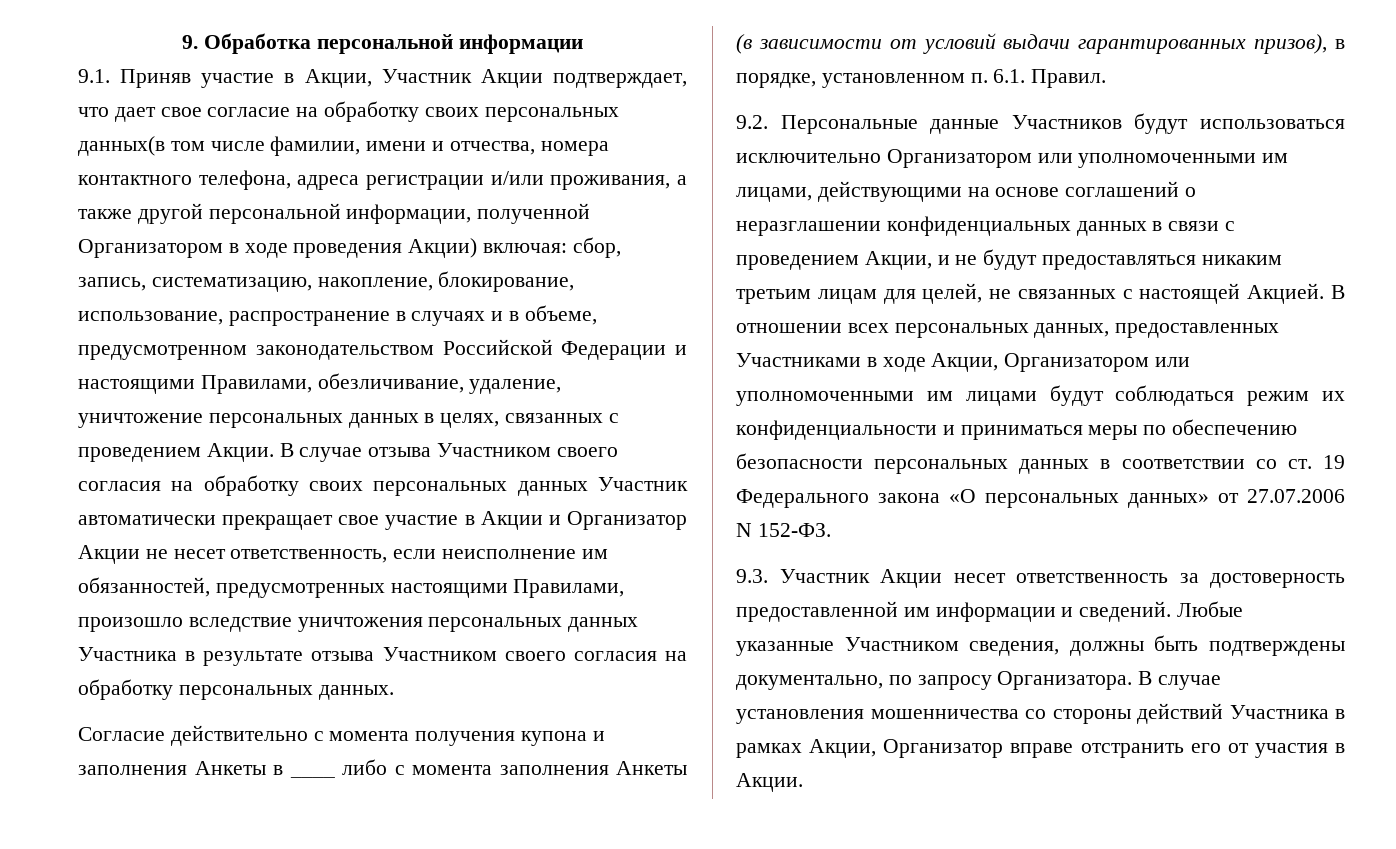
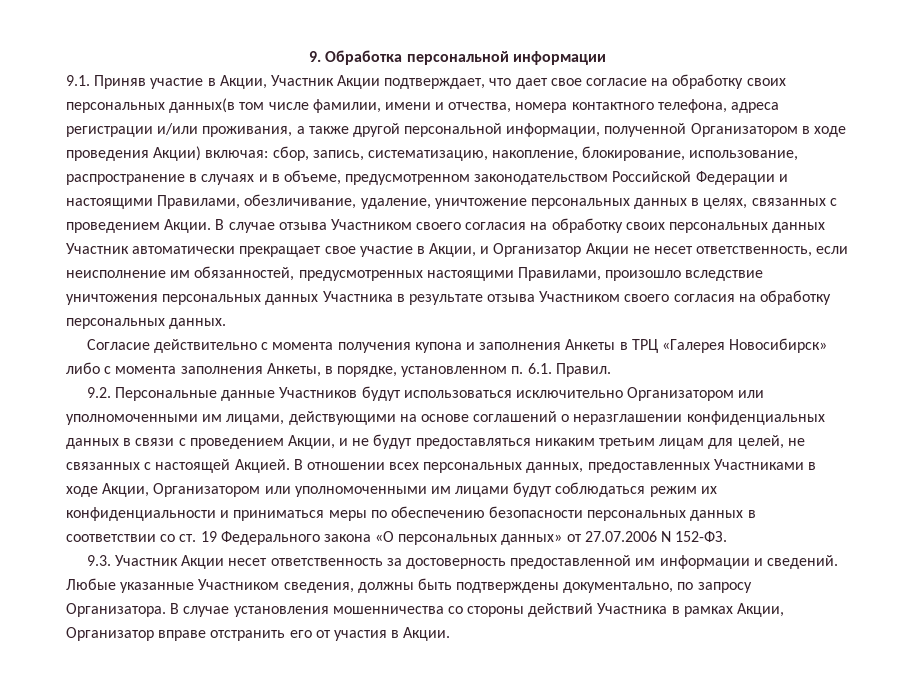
[480,511,543,530] Акции -> [429,243,477,257] Акции,
[289,775,335,778] ____ -> [631,338,828,353] ТРЦ «Галерея Новосибирск»
[616,761,687,775] [736,33,1328,54] Анкеты (в зависимости от условий выдачи гарантированных призов), -> [266,363,321,377] Анкеты,

